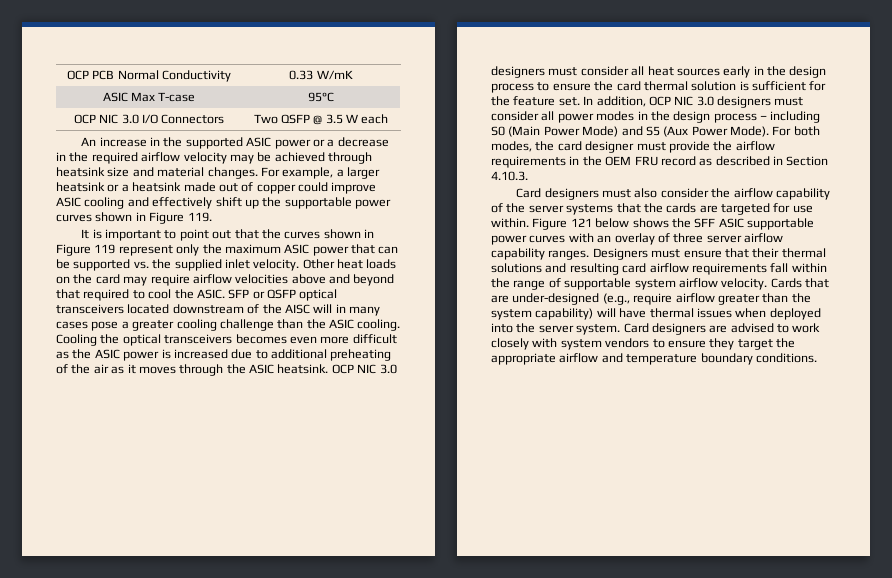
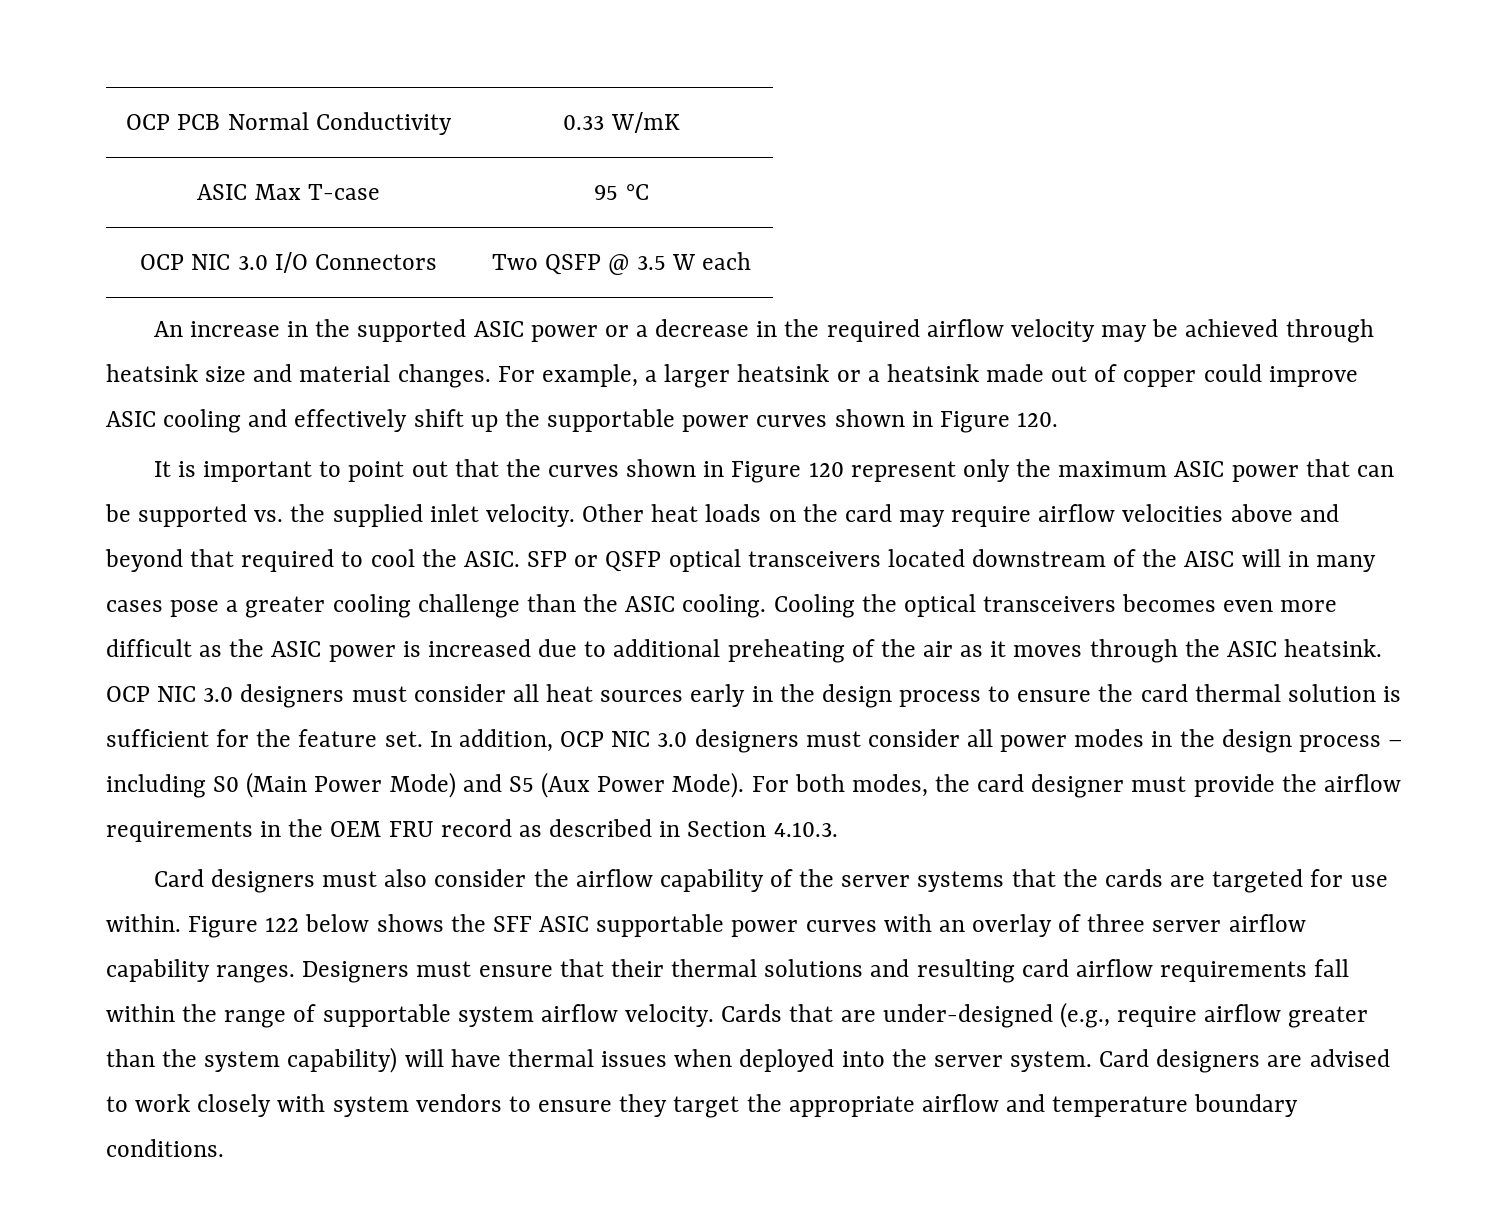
[308,92,334,102] 95°C -> [594,184,649,200] 95 °C
[187,212,212,222] 119. -> [1017,412,1059,427] 120.
[94,244,116,254] 119 -> [808,462,844,477] 120
[570,218,592,227] 121 -> [265,917,300,932] 122

